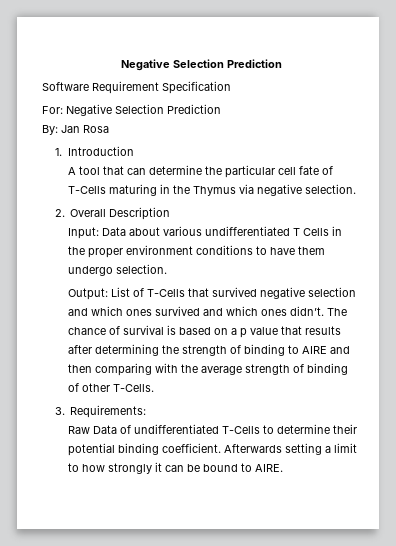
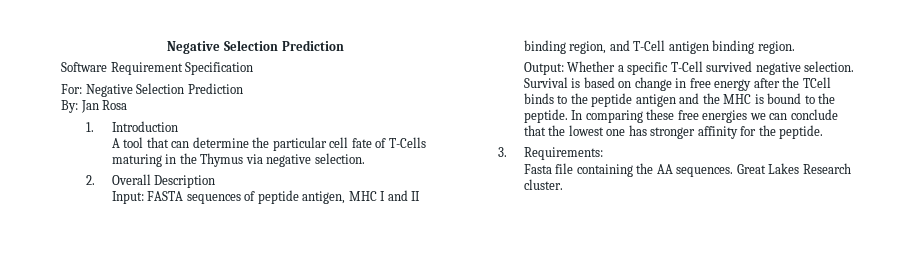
[101,226,342,236] [67,245,325,258] [67,264,167,276] [67,287,356,300] [67,306,347,316] [67,325,341,338] [67,344,350,356] [67,363,348,376] [67,383,154,392] [54,405,147,418] [67,424,357,434] [67,443,357,456] [67,462,283,474] Data about various undifferentiated T Cells in the proper environment conditions to have them undergo selection. // Output: List of T-Cells that survived negative selection and which ones survived and which ones didn’t. The chance of survival is based on a p value that results after determining the strength of binding to AIRE and then comparing with the average strength of binding of other T-Cells. // 3. Requirements: // Raw Data of undifferentiated T-Cells to determine their potential binding coefficient. Afterwards setting a limit to how strongly it can be bound to AIRE. -> [147,190,421,204] [523,40,795,54] [523,61,855,75] [523,77,831,91] [523,93,836,107] [523,109,838,123] [523,125,824,139] [498,147,603,160] [523,163,851,177] [523,179,563,190] FASTA sequences of peptide antigen, MHC I and II binding region, and T-Cell antigen binding region. // Output: Whether a specific T-Cell survived negative selection. Survival is based on change in free energy after the TCell binds to the peptide antigen and the MHC is bound to the peptide. In comparing these free energies we can conclude that the lowest one has stronger affinity for the peptide. // 3. Requirements: // Fasta file containing the AA sequences. Great Lakes Research cluster.

